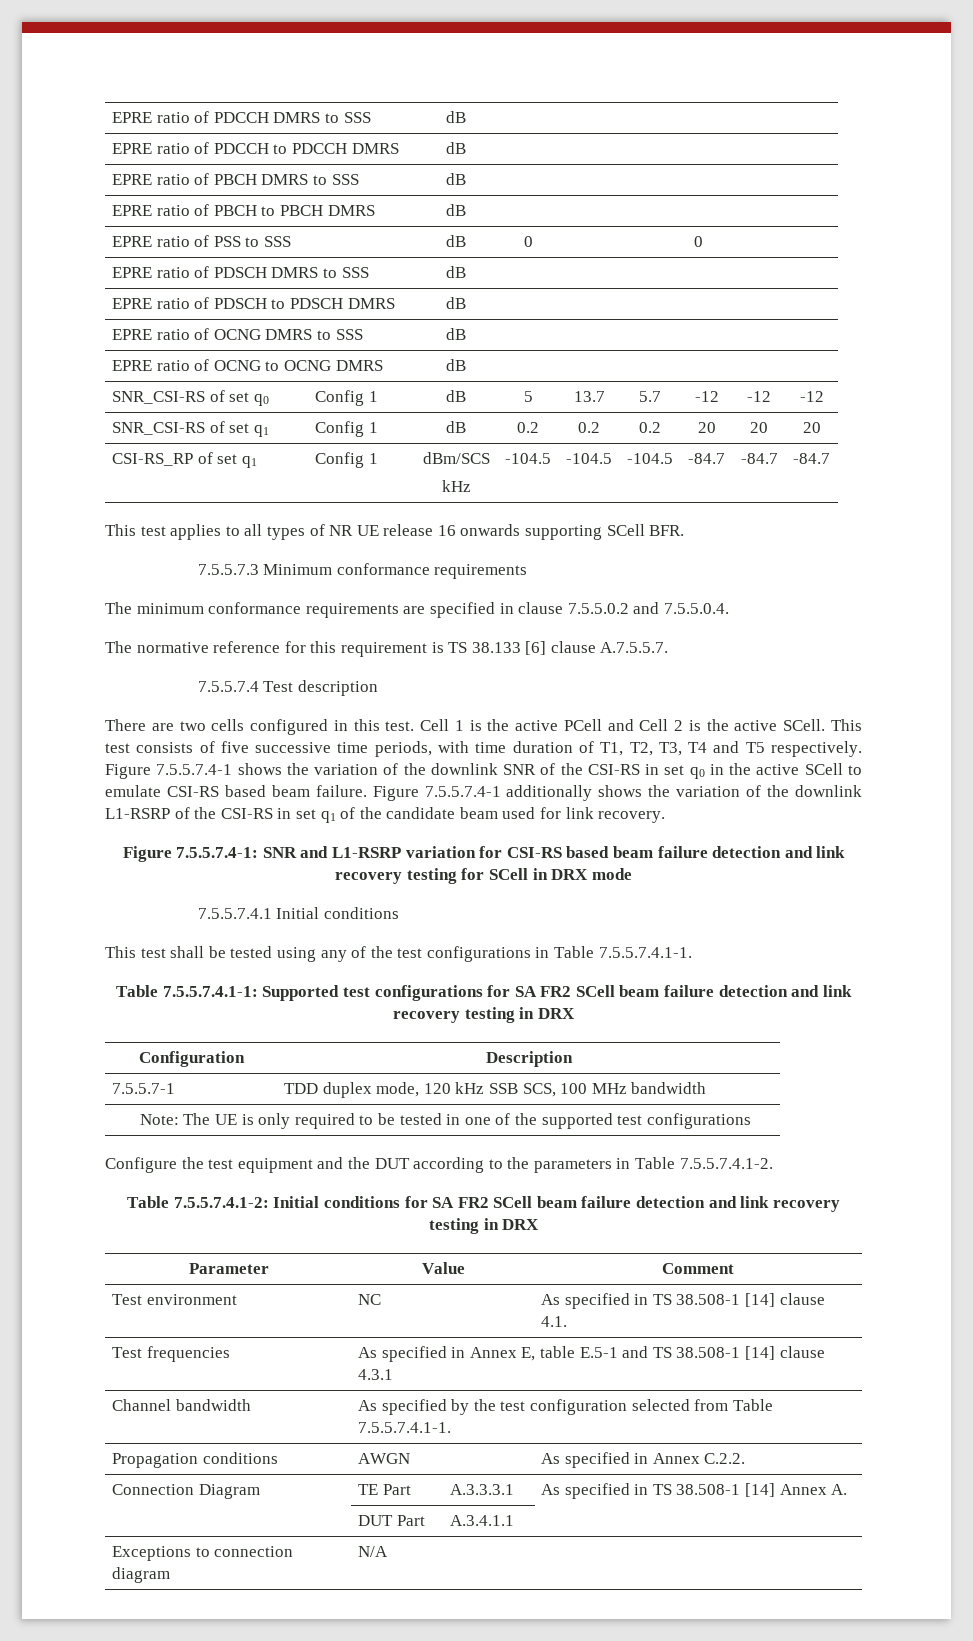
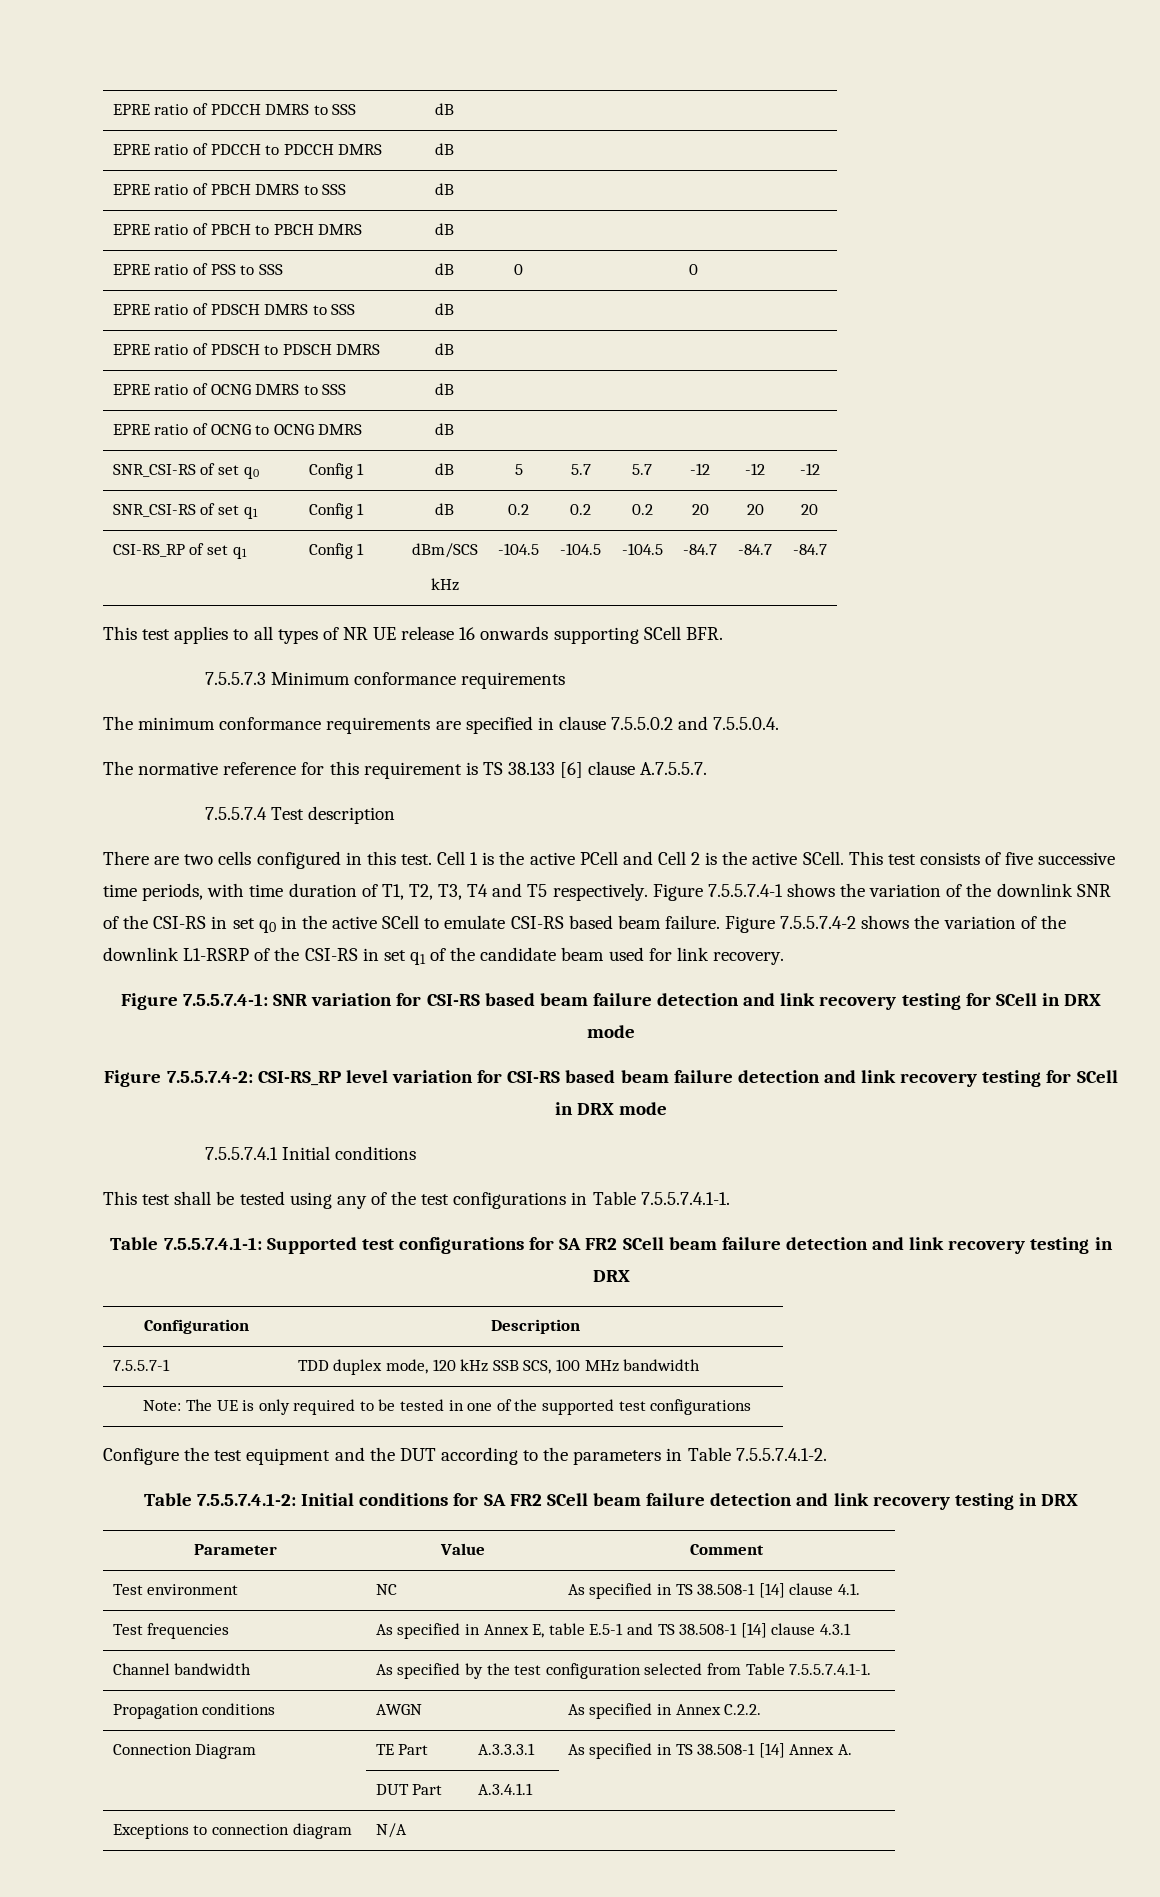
[573,391,605,402] 13.7 -> [570,464,591,475] 5.7
[424,785,593,801] 7.5.5.7.4-1 additionally -> [780,916,857,929] 7.5.5.7.4-2
[300,846,402,858] and L1-RSRP -> [311,993,1102,1010] [587,1025,635,1038] [104,1070,388,1087] variation for CSI-RS based beam failure detection and link recovery testing for SCell in DRX mode // Figure 7.5.5.7.4-2: CSI-RS_RP level

